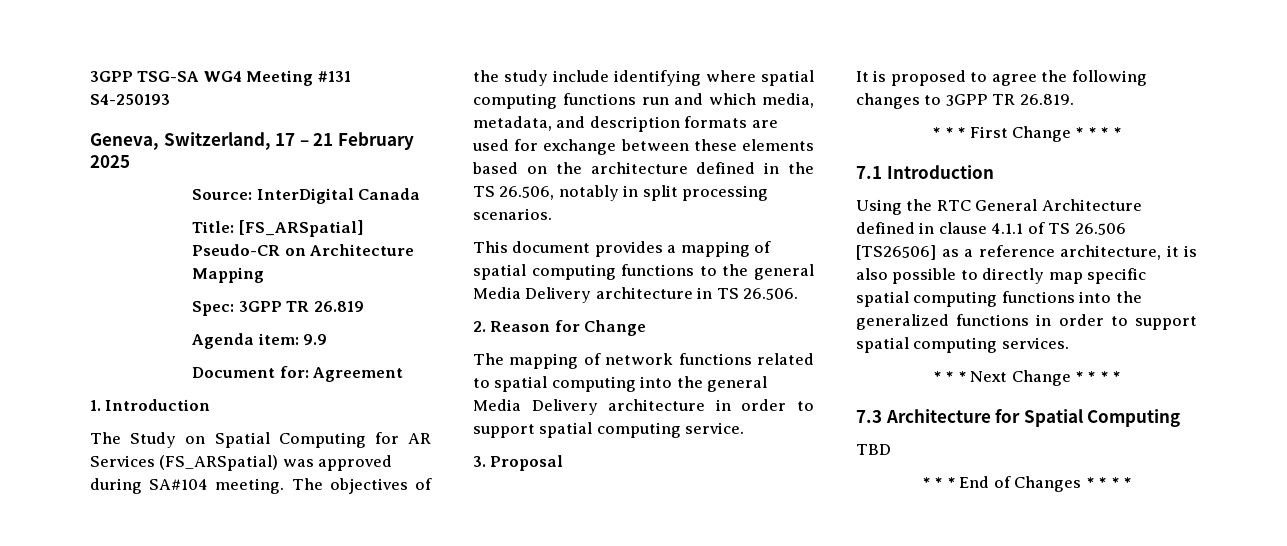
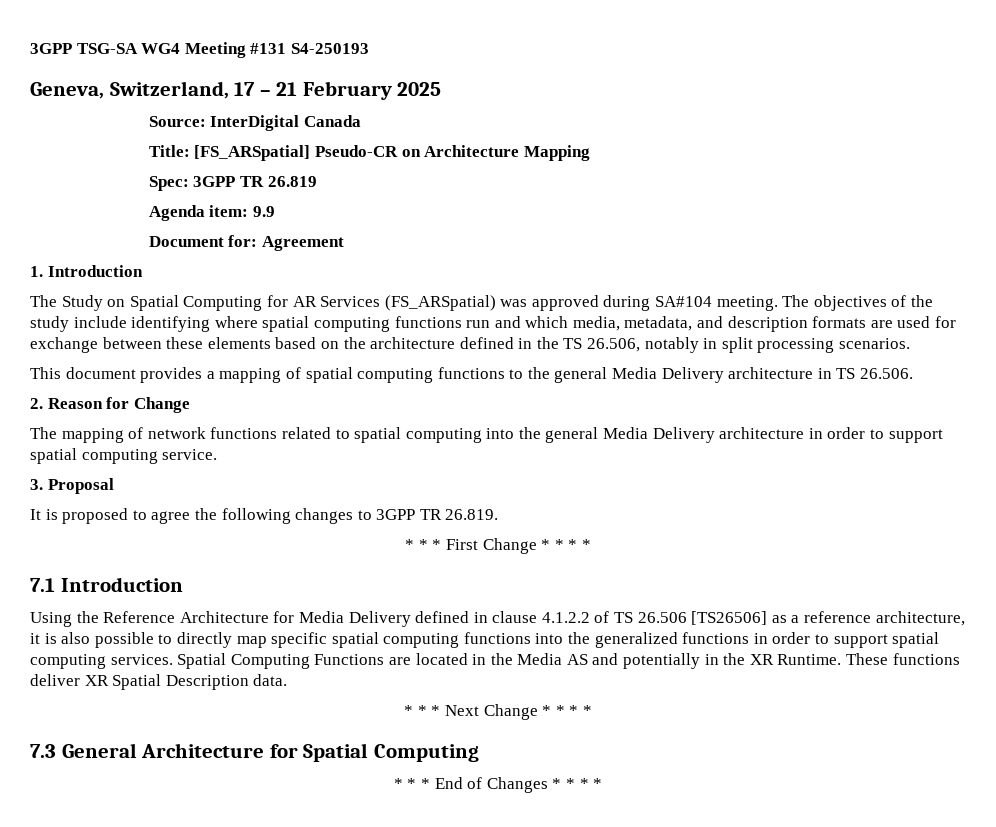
[936,199,1142,211] RTC General Architecture -> [103,611,411,627] Reference Architecture for Media Delivery
[991,223,1024,234] 4.1.1 -> [541,612,590,623] 4.1.2.2
(1069, 343) none -> [177,653,960,669] [30,674,288,690] Spatial Computing Functions are located in the Media AS and potentially in the XR Runtime. These functions deliver XR Spatial Description data.
(882, 416) none -> [61,743,137,758] General
[856,444,891,455] // TBD -> (479, 753) none

